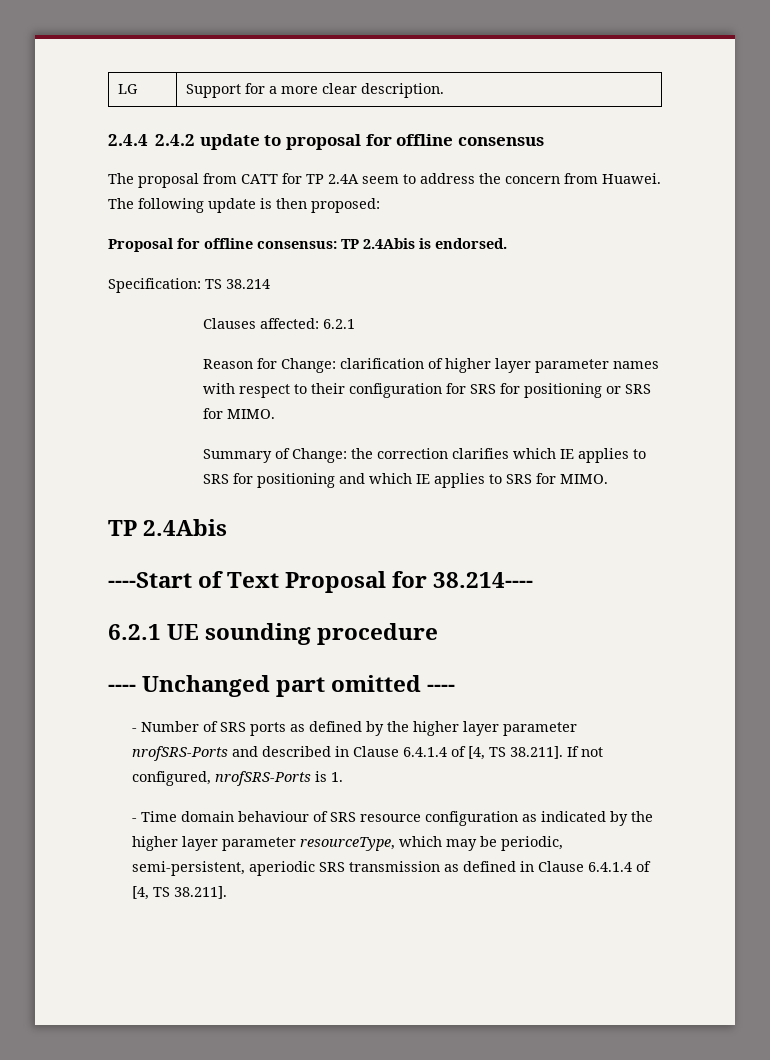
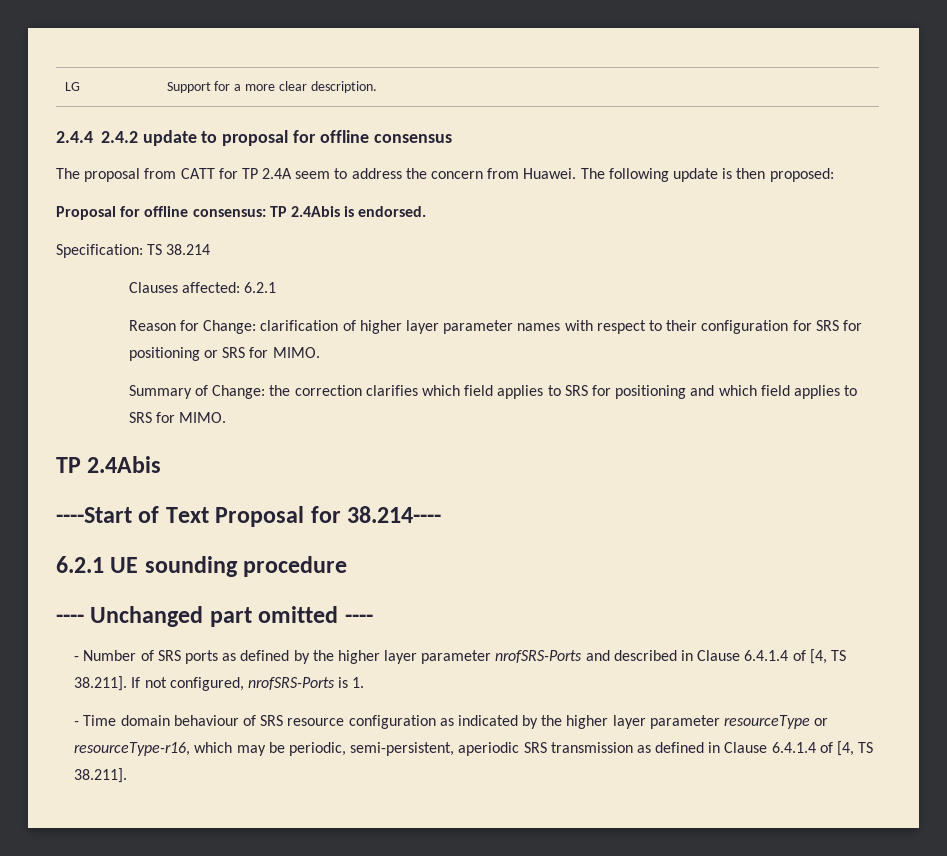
[560,449,575,459] IE -> [464,385,494,396] field
[416,474,431,484] IE -> [760,385,790,396] field
[299,837,395,851] resourceType, -> [724,715,829,729] [74,742,191,756] resourceType or resourceType-r16,

